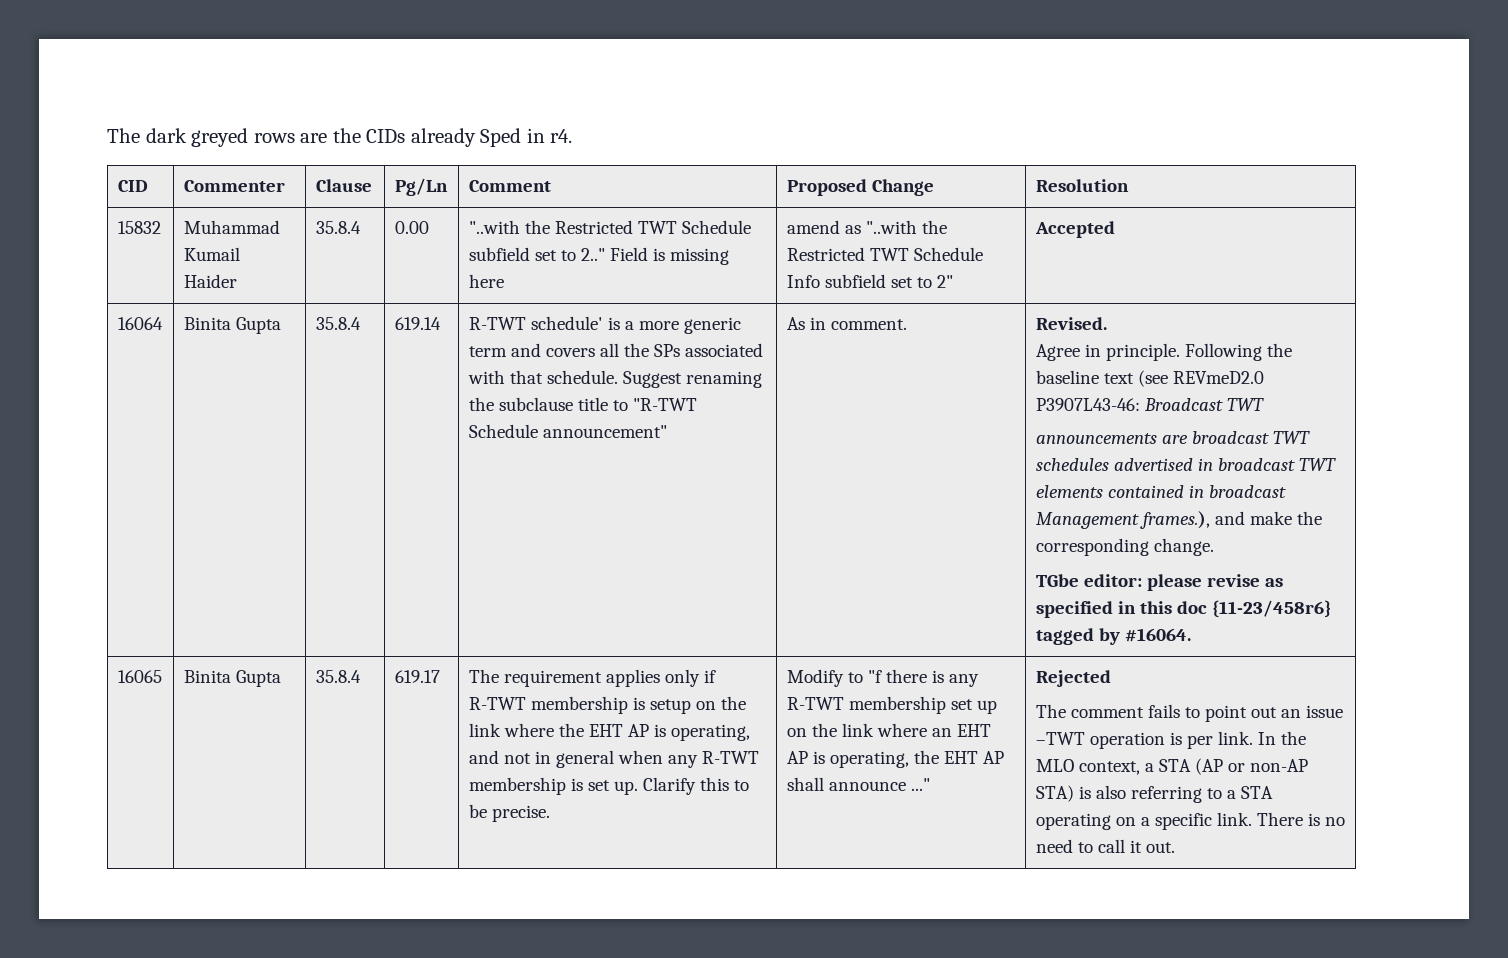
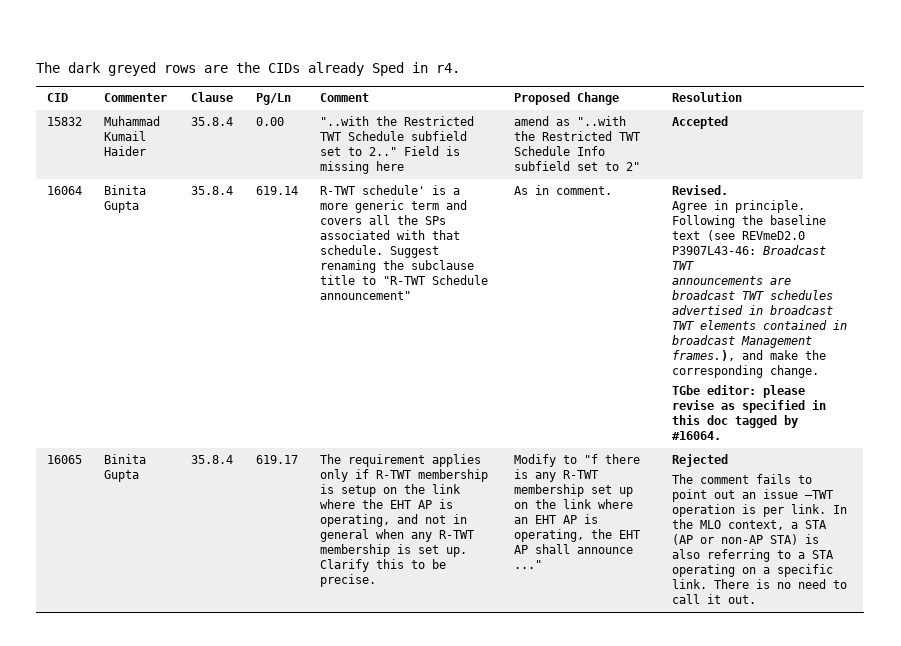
[1211,600,1331,618] {11-23/458r6} -> (728, 420) none

